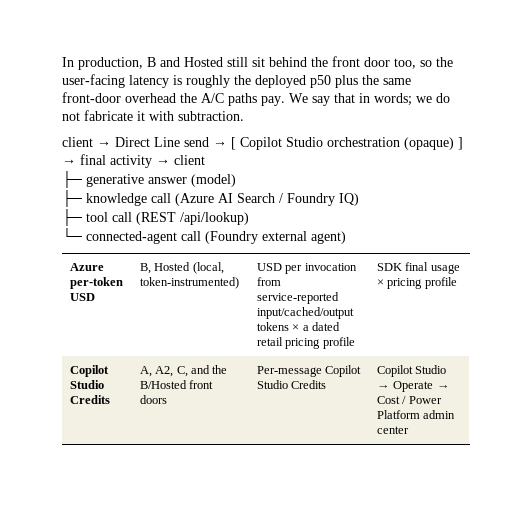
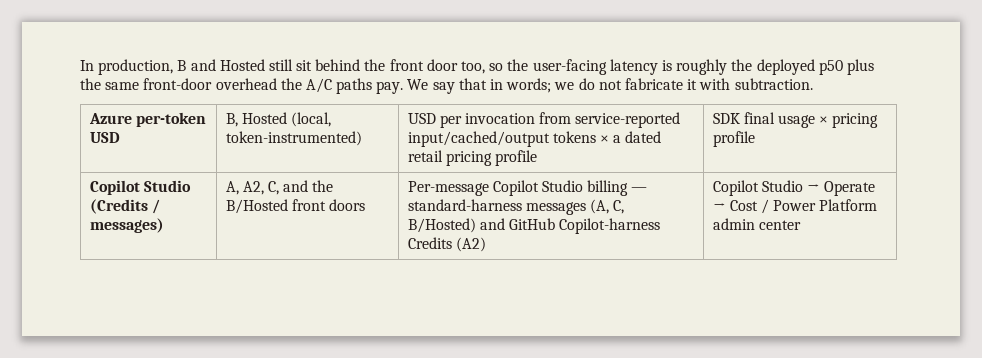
[62,137,463,150] [62,154,205,168] [62,171,236,188] [62,190,359,207] [62,209,249,226] [62,228,346,244] // client → Direct Line send → [ Copilot Studio orchestration (opaque) ] → final activity → client // ├─ generative answer (model) // ├─ knowledge call (Azure AI Search / Foundry IQ) // ├─ tool call (REST /api/lookup) // └─ connected-agent call (Foundry external agent) -> (813, 84) none
[69,395,110,404] Credits -> [89,199,160,214] [89,218,164,233] (Credits / messages)
[291,380,327,389] Credits -> [587,180,648,196] [407,199,625,215] [407,218,661,234] [407,237,486,252] billing — standard-harness messages (A, C, B/Hosted) and GitHub Copilot-harness Credits (A2)

